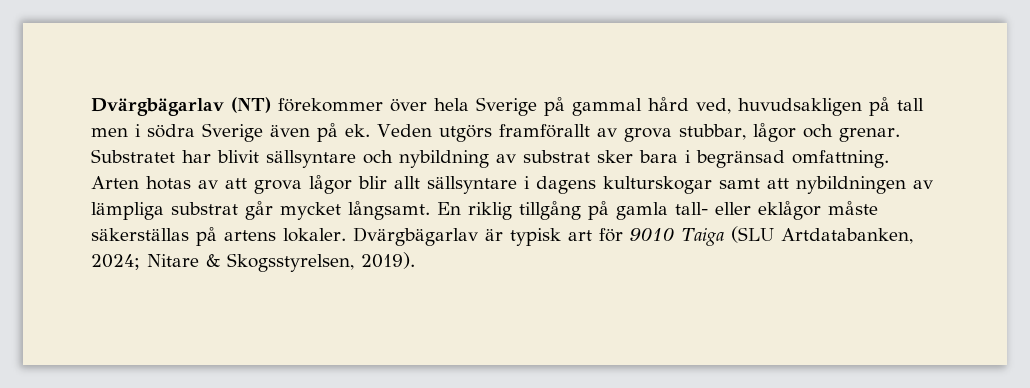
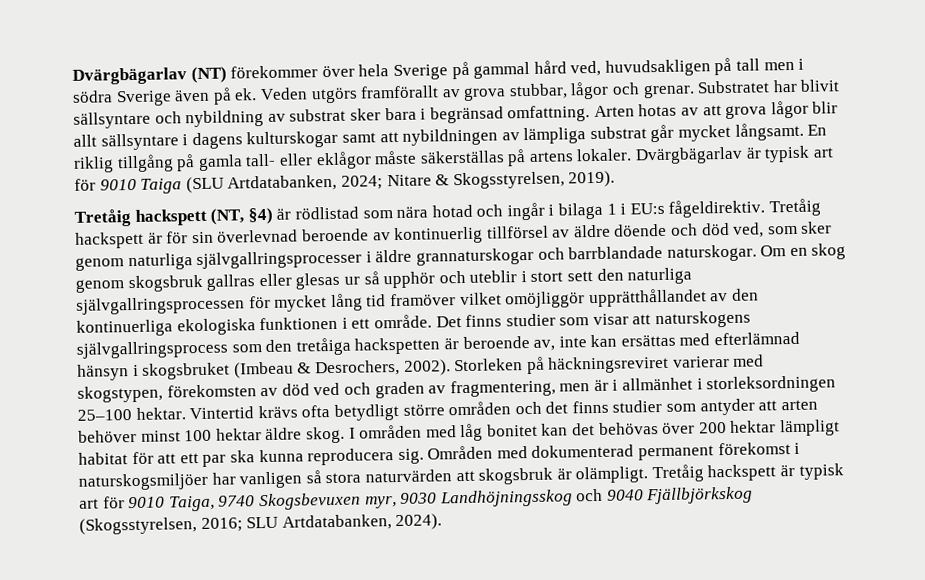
(415, 260) none -> [74,198,822,227] [75,221,833,249] [75,243,847,271] [75,267,693,293] [76,288,759,315] [76,310,752,337] [76,331,801,359] [77,354,765,381] [77,375,837,403] [77,398,818,421] [78,419,841,444] [78,442,801,467] [78,463,844,491] [79,486,754,512] [79,513,443,535] // Tretåig hackspett (NT, §4) är rödlistad som nära hotad och ingår i bilaga 1 i EU:s fågeldirektiv. Tretåig hackspett är för sin överlevnad beroende av kontinuerlig tillförsel av äldre döende och död ved, som sker genom naturliga självgallringsprocesser i äldre grannaturskogar och barrblandade naturskogar. Om en skog genom skogsbruk gallras eller glesas ur så upphör och uteblir i stort sett den naturliga självgallringsprocessen för mycket lång tid framöver vilket omöjliggör upprätthållandet av den kontinuerliga ekologiska funktionen i ett område. Det finns studier som visar att naturskogens självgallringsprocess som den tretåiga hackspetten är beroende av, inte kan ersättas med efterlämnad hänsyn i skogsbruket (Imbeau & Desrochers, 2002). Storleken på häckningsreviret varierar med skogstypen, förekomsten av död ved och graden av fragmentering, men är i allmänhet i storleksordningen 25–100 hektar. Vintertid krävs ofta betydligt större områden och det finns studier som antyder att arten behöver minst 100 hektar äldre skog. I områden med låg bonitet kan det behövas över 200 hektar lämpligt habitat för att ett par ska kunna reproducera sig. Områden med dokumenterad permanent förekomst i naturskogsmiljöer har vanligen så stora naturvärden att skogsbruk är olämpligt. Tretåig hackspett är typisk art för 9010 Taiga, 9740 Skogsbevuxen myr, 9030 Landhöjningsskog och 9040 Fjällbjörkskog (Skogsstyrelsen, 2016; SLU Artdatabanken, 2024).

